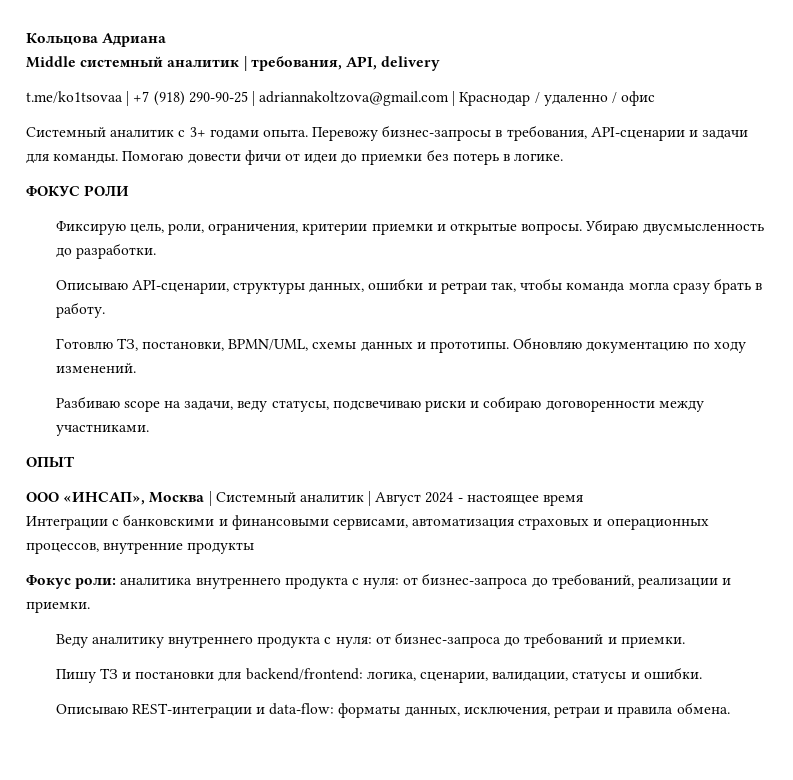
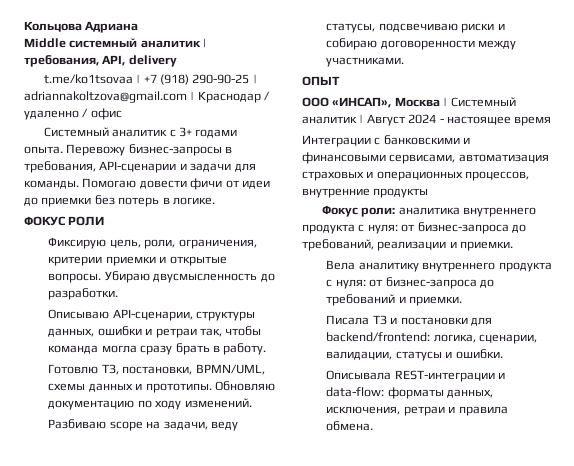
[55,634,88,648] Веду -> [326,260,356,270] Вела
[55,669,96,683] Пишу -> [326,315,370,325] Писала
[55,704,128,714] Описываю -> [326,370,392,380] Описывала

